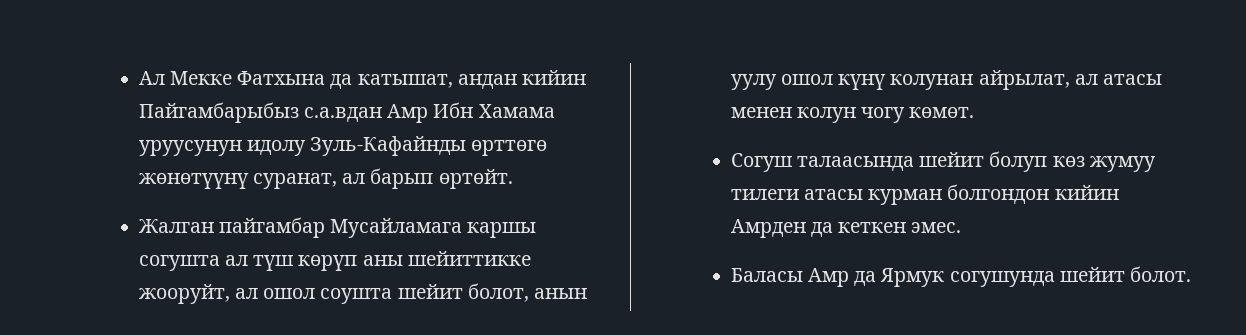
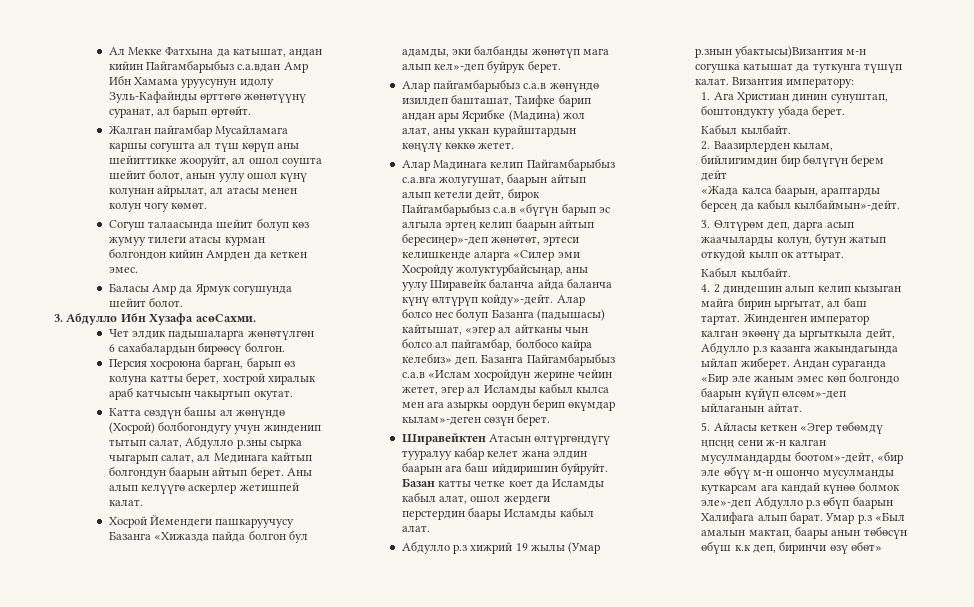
(1192, 274) none -> [54,313,256,325] [108,329,314,340] [108,342,285,355] [108,357,296,370] [108,372,317,385] [108,387,293,400] [108,406,286,419] [108,421,321,434] [108,436,303,449] [108,452,313,464] [108,466,313,479] [108,482,299,494] [108,499,143,506] [108,515,295,528] [108,530,309,543] [401,45,610,58] [401,60,561,73] [401,79,599,92] [401,94,591,107] [401,109,586,122] [401,125,576,137] [401,142,515,152] [401,158,615,171] [401,173,586,186] [401,188,540,201] [401,203,611,216] [401,218,595,231] [401,233,580,246] [401,250,580,261] [401,263,589,276] [401,278,613,291] [401,294,585,306] [401,308,606,321] [401,324,589,336] [401,338,593,351] [401,353,615,366] [401,369,613,381] [401,383,610,396] [401,398,616,411] [401,413,551,426] [401,433,612,445] [401,447,588,460] [401,462,609,475] [401,478,605,489] [401,492,550,505] [401,507,594,520] [401,525,430,532] [401,541,601,554] [694,45,867,58] [694,63,903,73] [694,77,855,88] [701,92,888,103] [701,105,845,118] [701,124,791,134] [701,141,833,152] [701,154,885,167] [701,170,728,181] [701,184,881,197] [701,199,901,212] [701,220,854,231] [701,233,887,246] [701,249,845,261] [701,267,791,277] [701,284,902,294] [701,297,867,310] [701,314,869,325] [701,328,895,340] [701,342,899,355] [701,357,887,370] [701,372,900,385] [701,387,846,400] [701,403,802,412] [701,421,884,434] [701,439,827,448] [701,451,903,464] [701,466,894,479] [701,481,900,494] [701,496,893,509] [701,511,906,524] [701,526,907,539] [701,541,883,554] // 3. Абдулло Ибн Хузафа асөСахми. // Чет элдик падышаларга жөнөтүлгөн 6 сахабалардын бирөөсү болгон. // Персия хосроюна барган, барып өз колуна катты берет, хострой хиралык араб катчысын чакыртып окутат. // Катта сөздүн башы ал жөнүндө (Хосрой) болбогондугу учун жинденип тытып салат, Абдулло р.зны сырка чыгарып салат, ал Мединага кайтып болгондун баарын айтып берет. Аны алып келүүгө аскерлер жетишпей калат. // Хосрой Йемендеги пашкаруучусу Базанга «Хижазда пайда болгон бул адамды, эки балбанды жөнөтүп мага алып кел»-деп буйрук берет. // Алар пайгамбарыбыз с.а.в жөнүндө изилдеп башташат, Таифке барип андан ары Ясрибке (Мадина) жол алат, аны уккан курайштардын көңүлү көккө жетет. // Алар Мадинага келип Пайгамбарыбыз с.а.вга жолугушат, баарын айтып алып кетели дейт, бирок Пайгамбарыбыз с.а.в «бүгүн барып эс алгыла эртең келип баарын айтып бересиңер»-деп жөнөтөт, эртеси келишкенде аларга «Силер эми Хосройду жолуктурбайсыңар, аны уулу Ширавейк баланча айда баланча күнү өлтүрүп койду»-дейт. Алар болсо нес болуп Базанга (падышасы) кайтышат, «эгер ал айтканы чын болсо ал пайгамбар, болбосо кайра келебиз» деп. Базанга Пайгамбарыбыз с.а.в «Ислам хосройдун жерине чейин жетет, эгер ал Исламды кабыл кылса мен ага азыркы оордун берип өкүмдар кылам»-деген сөзүн берет. // Ширавейктен Атасын өлтүргөндүгү тууралуу кабар келет жана элдин баарын ага баш ийдиришин буйруйт. Базан катты четке коет да Исламды кабыл алат, ошол жердеги перстердин баары Исламды кабыл алат. // Абдулло р.з хижрий 19 жылы (Умар р.знын убактысы)Византия м-н согушка катышат да туткунга түшүп калат. Византия императору: // 1. Ага Христиан динин сунуштап, боштондукту убада берет. // Кабыл кылбайт. // 2. Ваазирлерден кылам, бийлигимдин бир бөлүгүн берем дейт // «Жада калса баарын, араптарды берсең да кабыл кылбаймын»-дейт. // 3. Өлтүрөм деп, дарга асып жаачыларды колун, бутун жатып откудой кылп ок аттырат. // Кабыл кылбайт. // 4. 2 диндешин алып келип кызыган майга бирин ыргытат, ал баш тартат. Жинденген император калган экөөнү да ыргыткыла дейт, Абдулло р.з казанга жакындагында ыйлап жиберет. Андан сураганда «Бир эле жаным эмес көп болгондо баарын күйүп өлсөм»-деп ыйлаганын айтат. // 5. Айласы кеткен «Эгер төбөмдү ңпсңң сени ж-н калган мусулмандарды боотом»-дейт, «бир эле өбүү м-н ошончо мусулманды куткарсам ага кандай күнөө болмок эле»-деп Абдулло р.з өбүп баарын Халифага алып барат. Умар р.з «Был амалын мактап, баары анын төбөсүн өбүш к.к деп, биринчи өзү өбөт»

